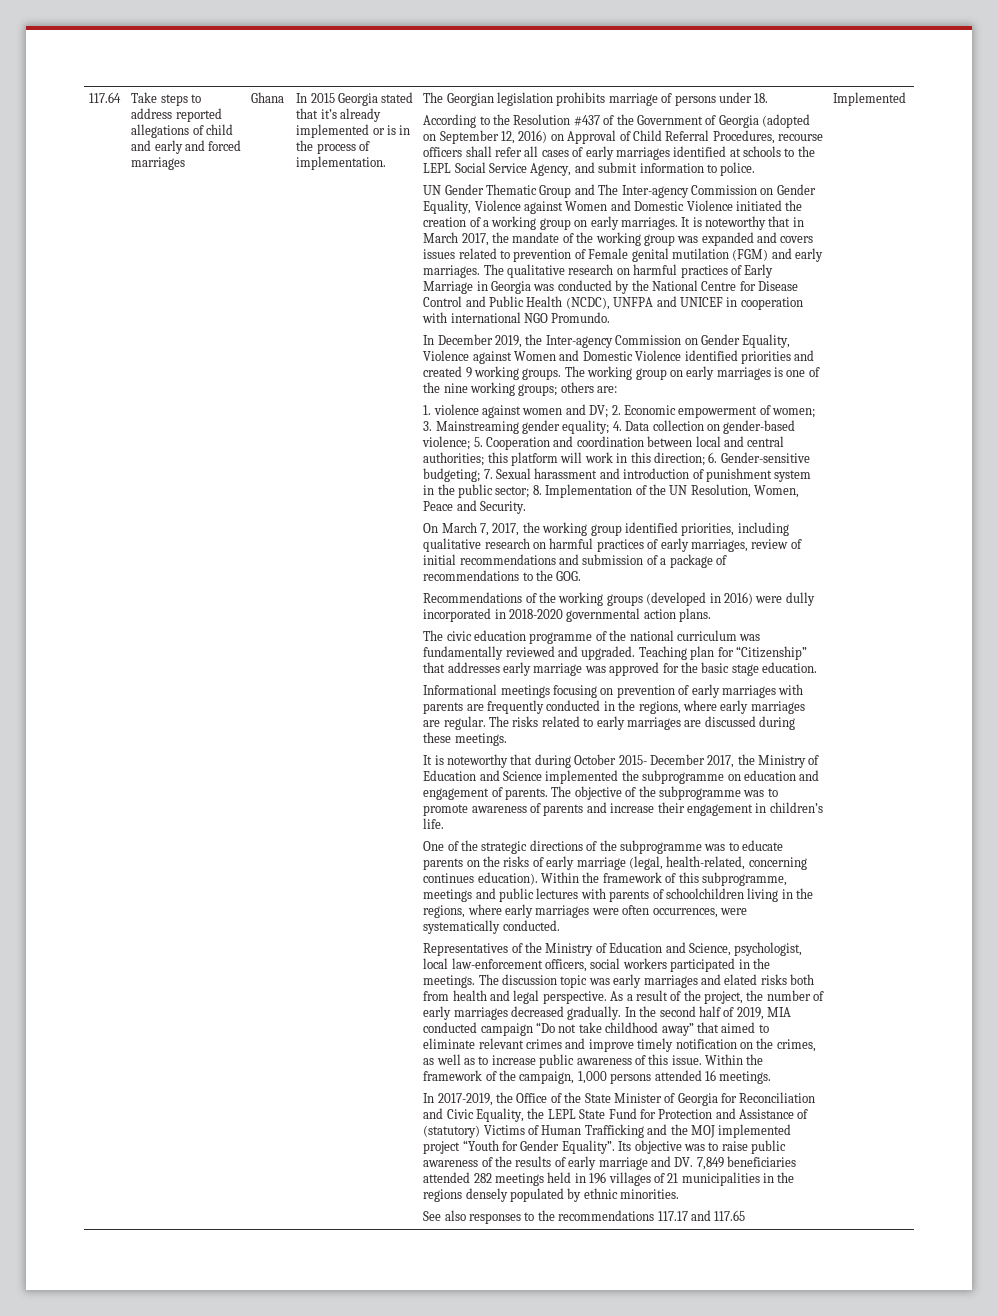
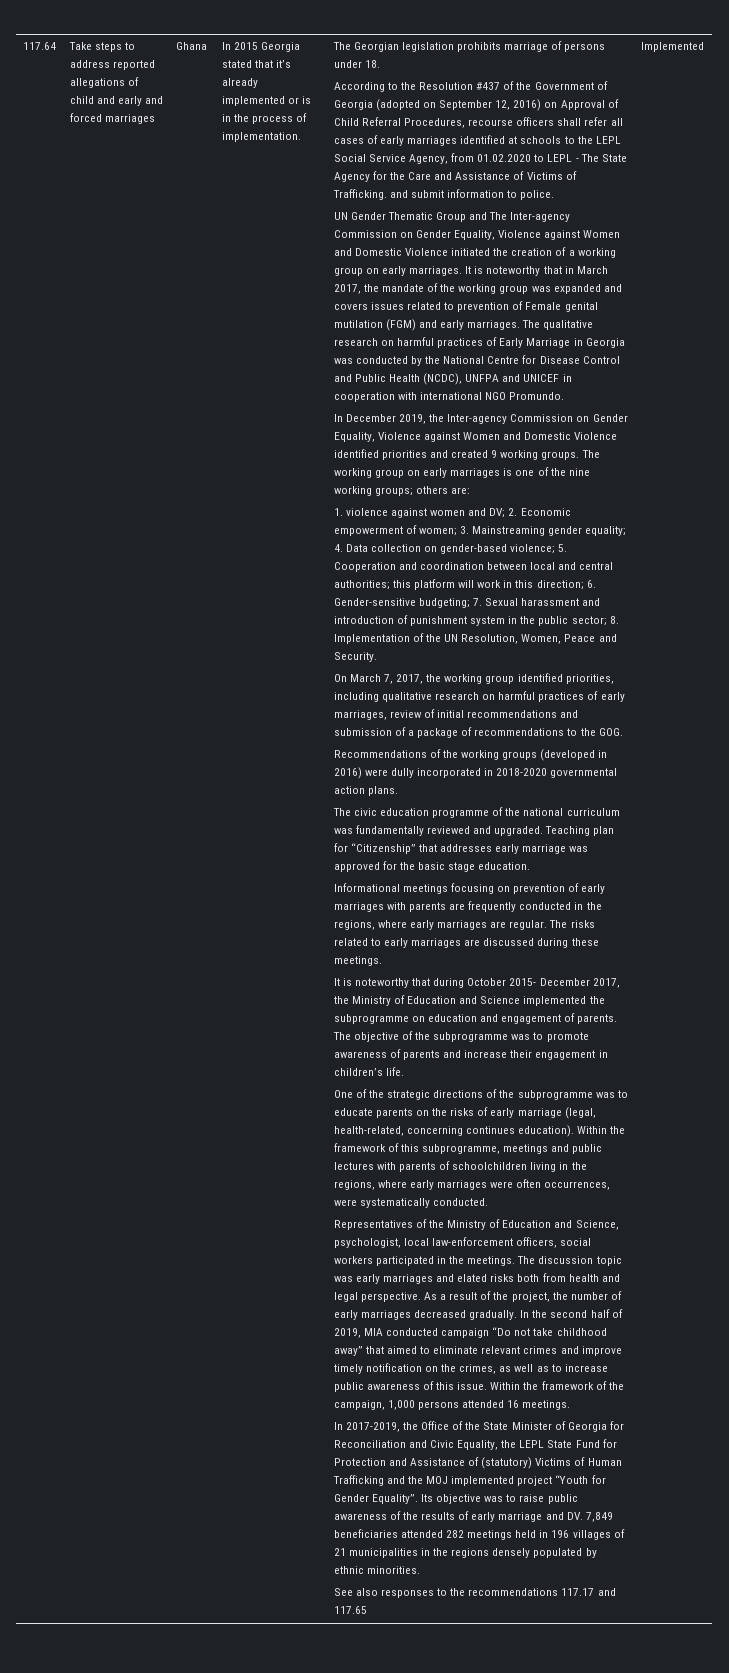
(572, 169) none -> [451,153,627,162] [333,171,577,182] [332,189,387,200] from 01.02.2020 to LEPL - The State Agency for the Care and Assistance of Victims of Trafficking.

